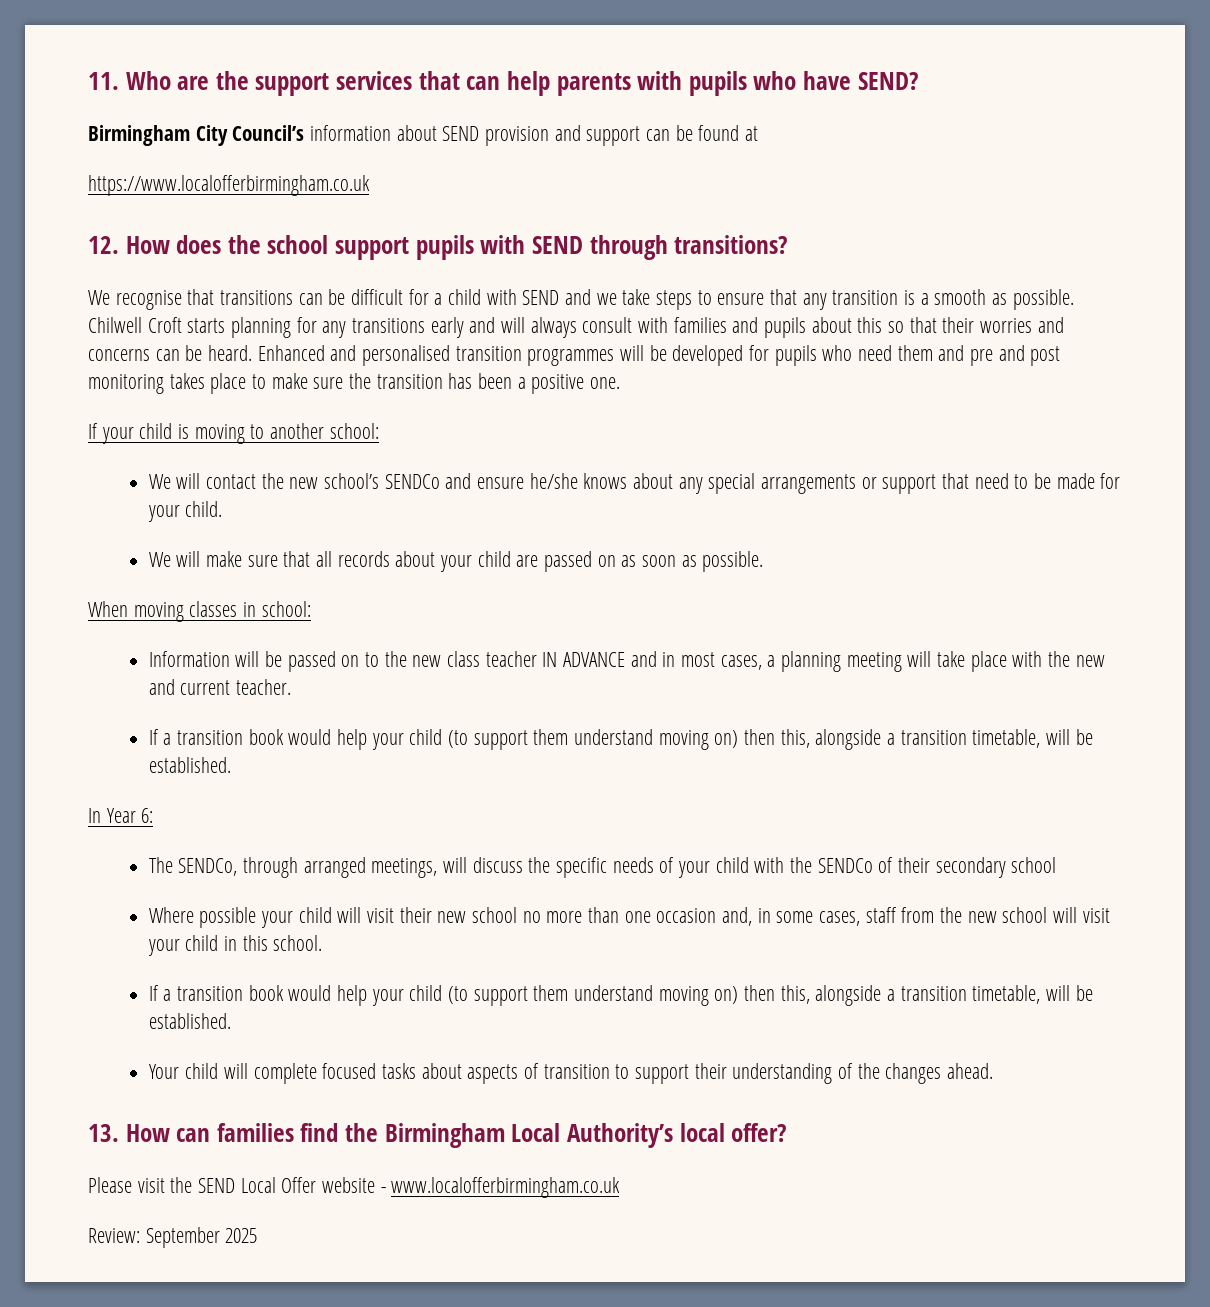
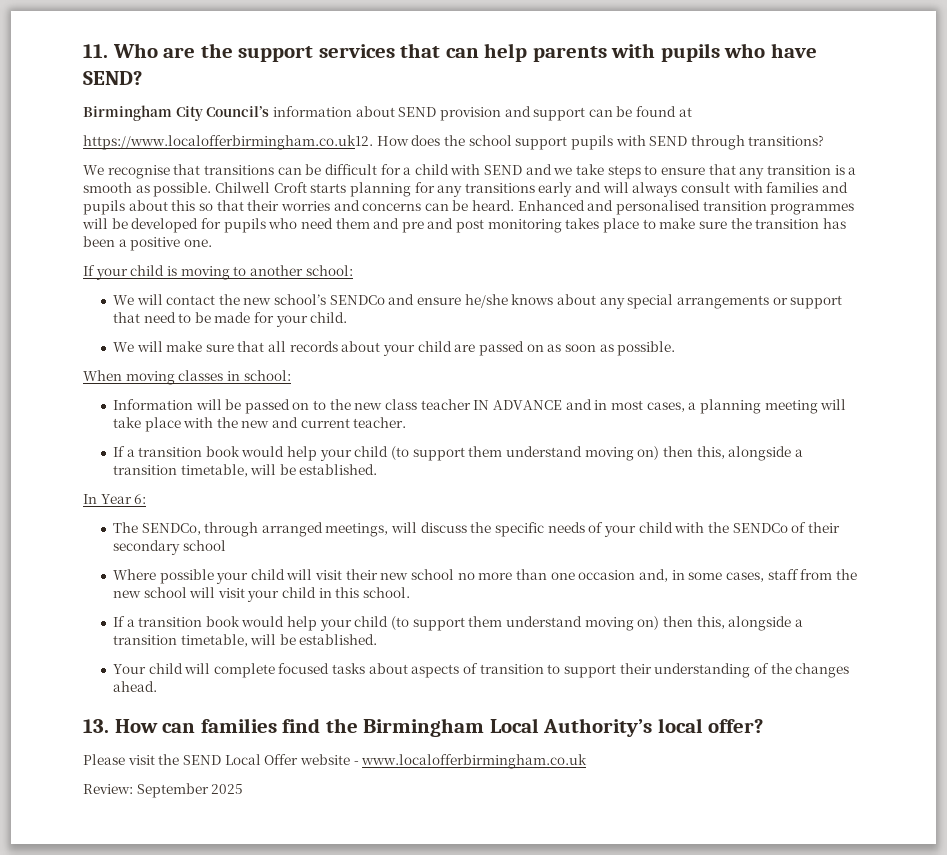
[88,175,370,196] [88,236,119,254] https://www.localofferbirmingham.co.uk // 12. -> [83,135,373,150] https://www.localofferbirmingham.co.uk12.

